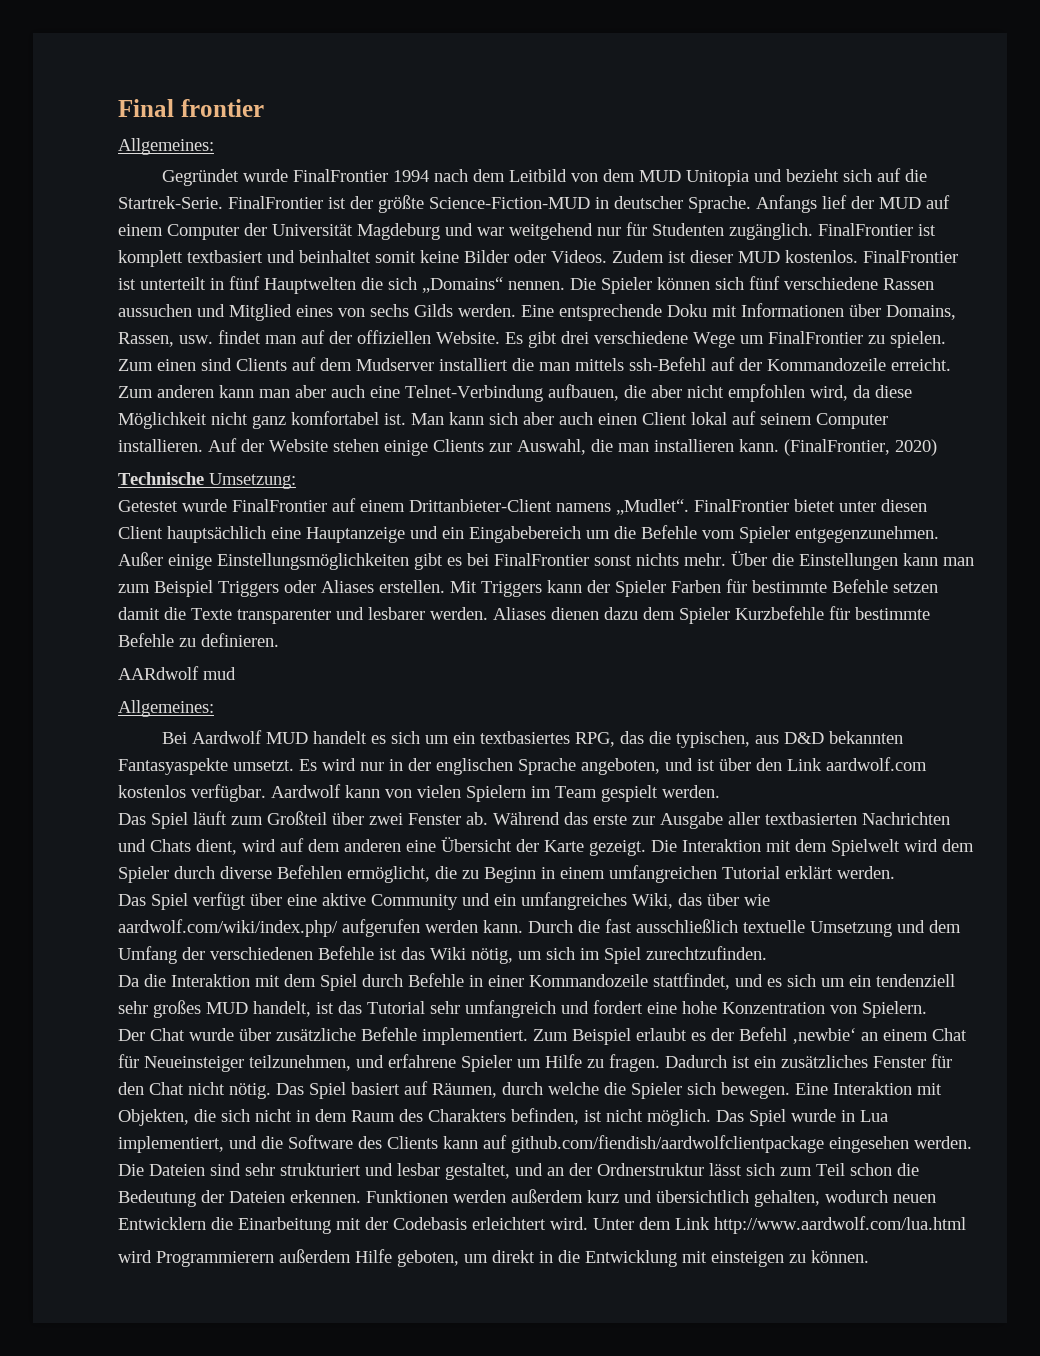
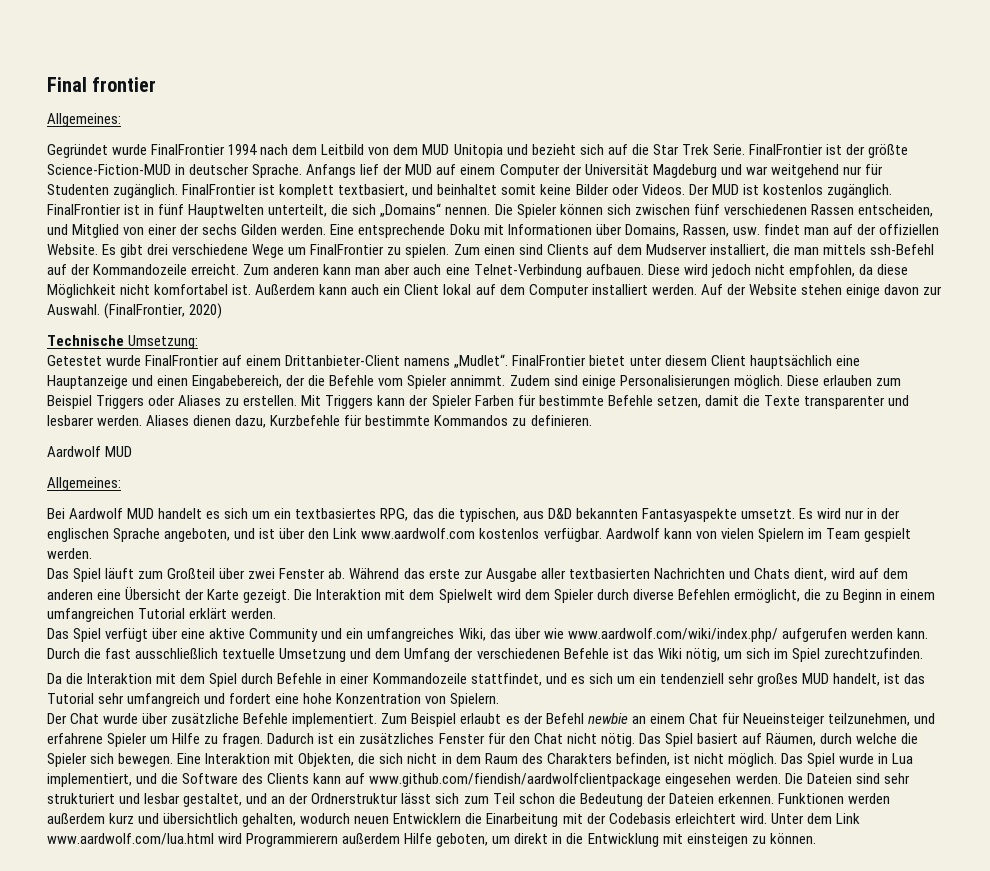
[118,196,223,209] Startrek-Serie. -> [652,144,745,155] Star Trek Serie.
[187,250,263,263] textbasiert -> [338,184,409,197] textbasiert,
[612,250,958,263] [118,277,206,290] Zudem ist dieser MUD kostenlos. FinalFrontier ist unterteilt -> [688,184,892,198] [47,204,141,215] Der MUD ist kostenlos zugänglich. FinalFrontier ist
(356, 285) none -> [268,204,328,217] unterteilt,
[749,276,934,290] [118,304,453,321] fünf verschiedene Rassen aussuchen und Mitglied eines von sechs Gilds -> [634,204,933,217] [47,224,278,238] zwischen fünf verschiedenen Rassen entscheiden, und Mitglied von einer der sechs Gilden
[439,358,508,371] installiert -> [709,244,769,257] installiert,
[548,384,848,402] aufbauen, die aber nicht empfohlen wird, -> [585,264,855,278] aufbauen. Diese wird jedoch nicht empfohlen,
[252,415,286,429] ganz -> (151, 289) none
[411,411,888,429] [118,439,203,452] Man kann sich aber auch einen Client lokal auf seinem Computer installieren. -> [255,284,697,298] Außerdem kann auch ein Client lokal auf dem Computer installiert werden.
[433,439,779,455] Clients zur Auswahl, die man installieren kann. -> [883,284,943,295] [47,304,100,315] davon zur Auswahl.
[881,499,927,512] diesen -> [664,355,707,366] diesem
[442,526,610,543] ein Eingabebereich um -> [157,375,306,389] einen Eingabebereich, der
[795,526,939,543] [118,551,974,570] entgegenzunehmen. Außer einige Einstellungsmöglichkeiten gibt es bei FinalFrontier sonst nichts mehr. Über die Einstellungen kann man -> [450,375,872,389] annimmt. Zudem sind einige Personalisierungen möglich. Diese erlauben
(374, 586) none -> [225,398,240,406] zu
[893,582,938,593] setzen -> [656,396,701,408] setzen,
[604,607,730,624] dazu dem Spieler -> [235,415,267,428] dazu,
[118,633,174,647] Befehle -> [434,415,509,426] Kommandos
[118,666,236,680] AARdwolf mud -> [47,446,133,457] Aardwolf MUD
[826,757,927,771] aardwolf.com -> [361,528,476,539] www.aardwolf.com
[118,919,338,937] aardwolf.com/wiki/index.php/ -> [567,628,778,642] www.aardwolf.com/wiki/index.php/
[792,1028,856,1044] ‚newbie‘ -> [587,713,628,724] newbie
[511,1135,824,1153] github.com/fiendish/aardwolfclientpackage -> [369,773,662,787] www.github.com/fiendish/aardwolfclientpackage
[714,1216,966,1234] http://www.aardwolf.com/lua.html // -> [47,833,214,845] www.aardwolf.com/lua.html

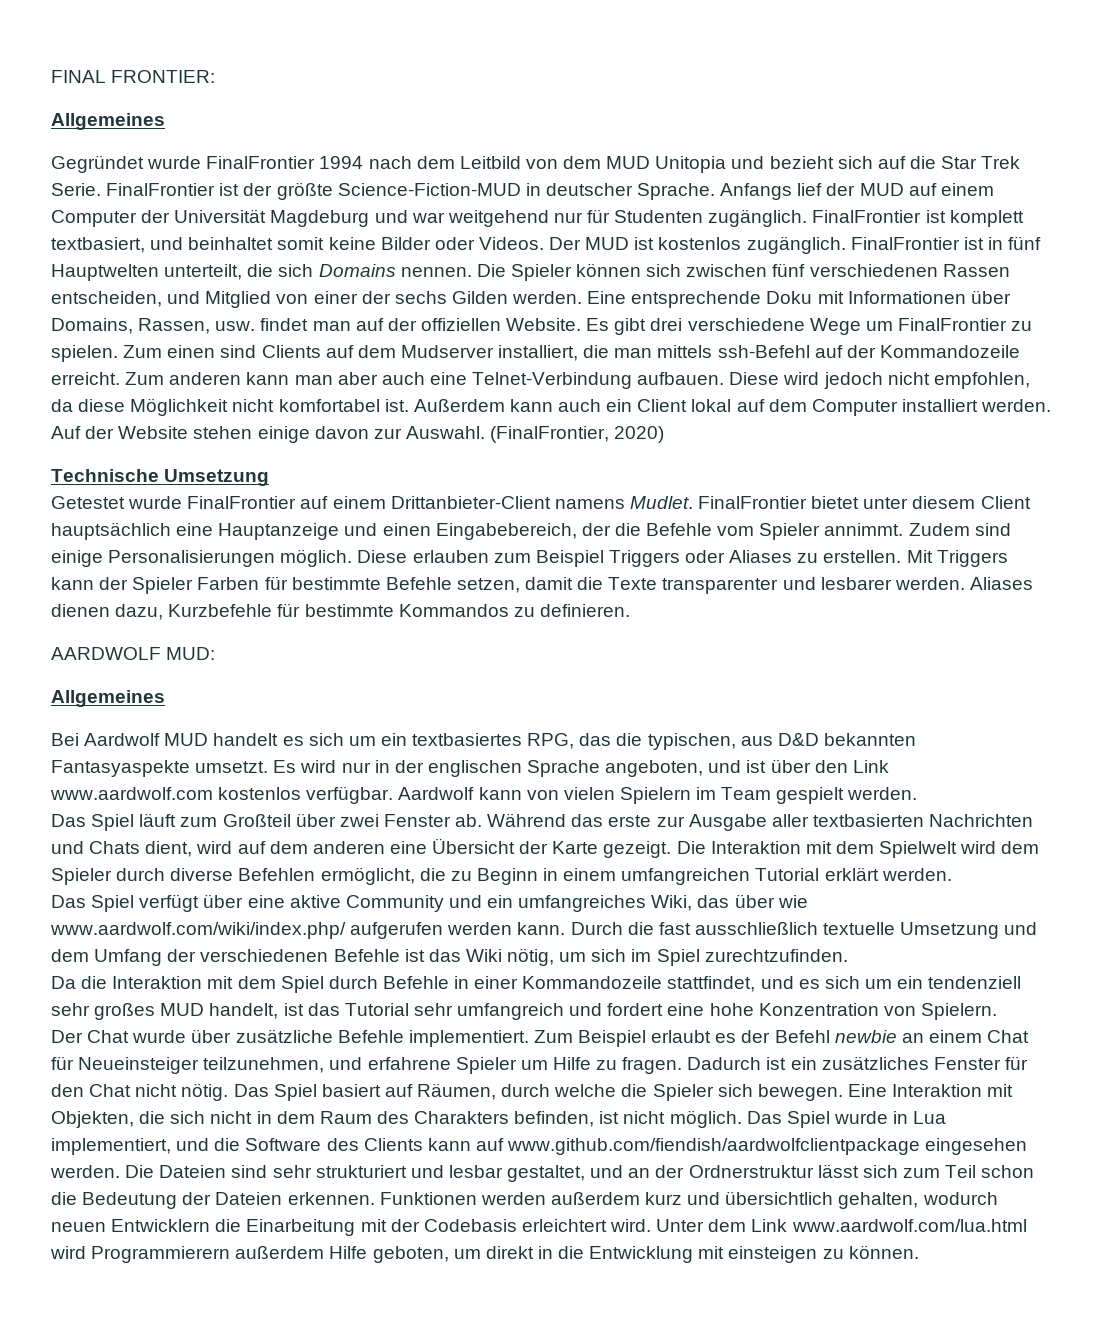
[47,77,157,92] [47,113,121,127] Final frontier // Allgemeines: -> [51,70,216,83] [51,113,165,130] FINAL FRONTIER: // Allgemeines
[380,203,442,217] „Domains“ -> [318,264,396,277] Domains
[128,335,199,349] Umsetzung: -> [164,469,270,486] Umsetzung
[454,354,509,368] „Mudlet“. -> [629,496,693,509] Mudlet.
[47,446,133,457] [47,477,121,491] Aardwolf MUD // Allgemeines: -> [51,647,216,660] [51,690,165,707] AARDWOLF MUD: // Allgemeines

